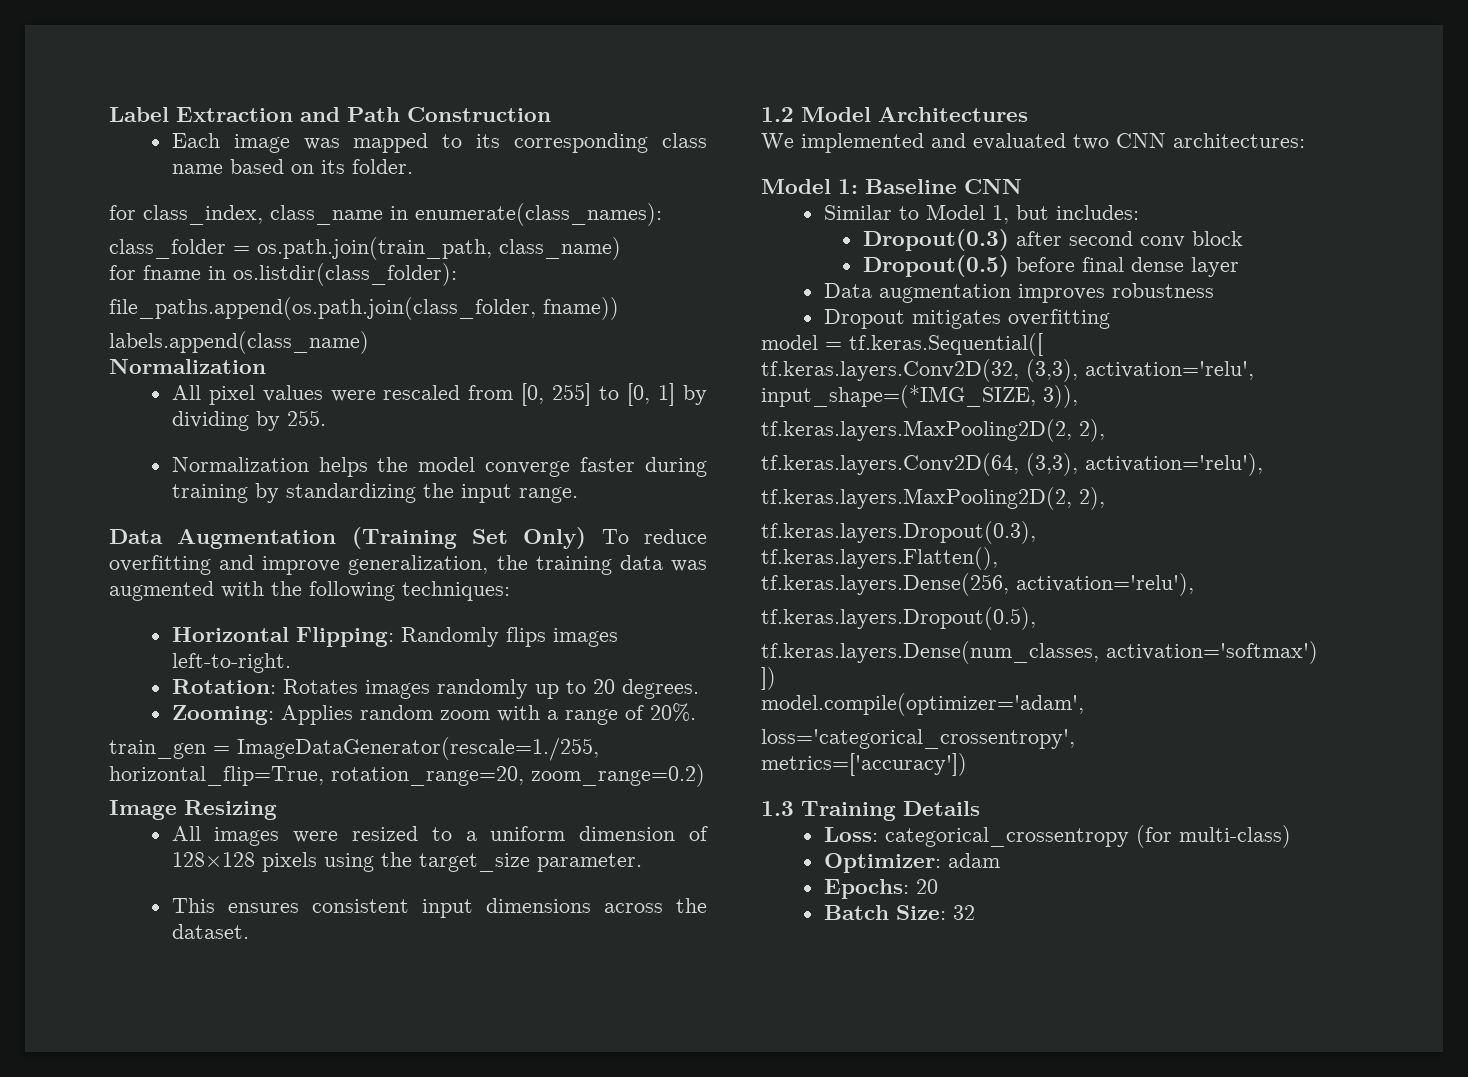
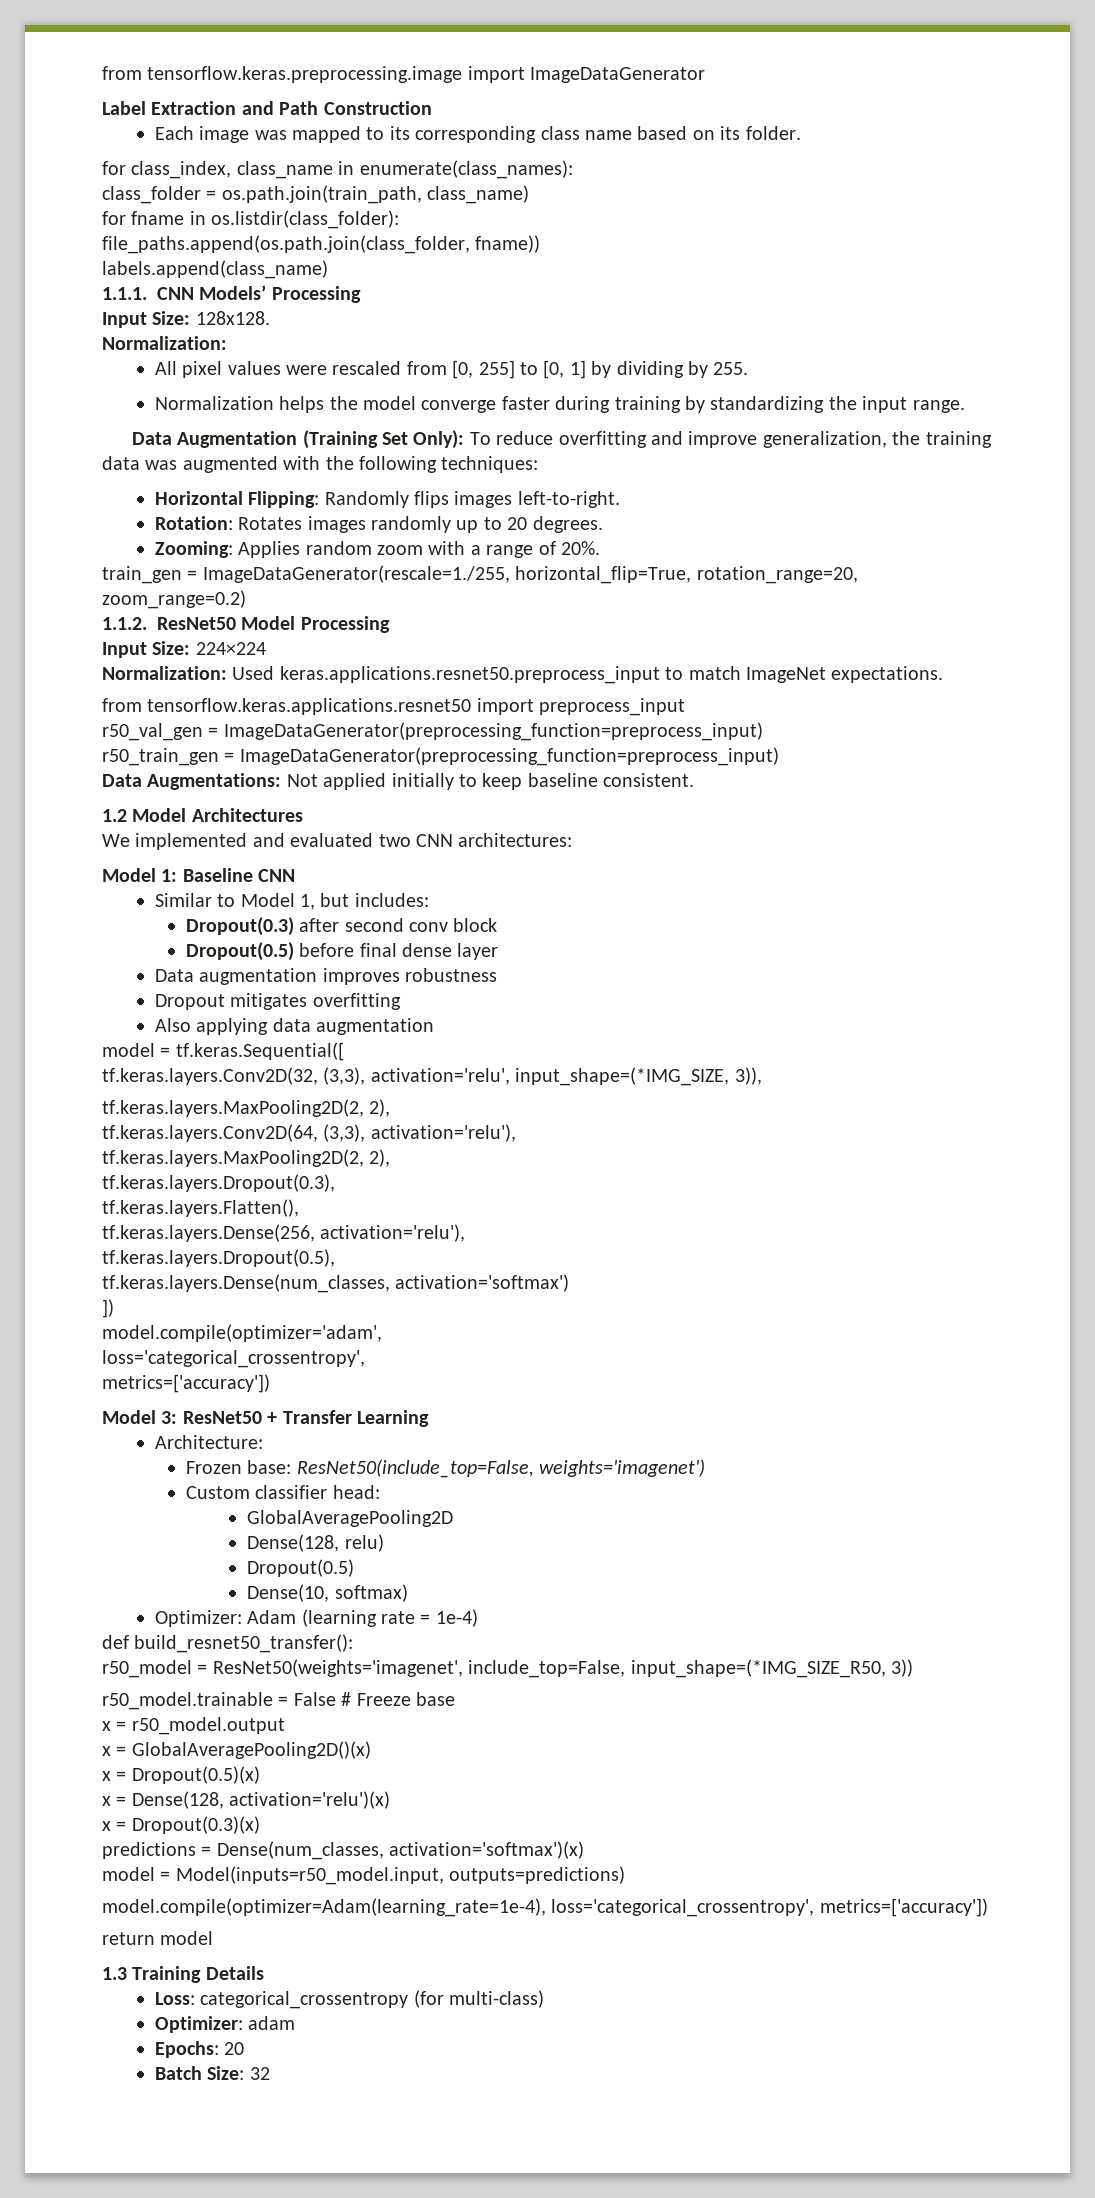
(109, 114) none -> [102,66,706,83] from tensorflow.keras.preprocessing.image import ImageDataGenerator //
[109,359,266,374] Normalization -> [102,285,361,303] [102,311,270,328] [102,336,227,350] 1.1.1. CNN Models’ Processing // Input Size: 128x128. // Normalization:
[523,527,587,549] Only) -> [413,430,465,449] Only):
[109,800,277,820] [171,826,709,846] [171,852,642,872] [171,898,707,918] [171,924,249,939] Image Resizing // All images were resized to a uniform dimension of 128×128 pixels using the target_size parameter. // This ensures consistent input dimensions across the dataset. -> [102,616,390,633] [102,641,266,658] [102,666,944,684] [102,698,686,716] [102,722,763,741] [102,747,779,766] [102,773,695,790] 1.1.2. ResNet50 Model Processing // Input Size: 224×224 // Normalization: Used keras.applications.resnet50.preprocess_input to match ImageNet expectations. // from tensorflow.keras.applications.resnet50 import preprocess_input // r50_val_gen = ImageDataGenerator(preprocessing_function=preprocess_input) // r50_train_gen = ImageDataGenerator(preprocessing_function=preprocess_input) // Data Augmentations: Not applied initially to keep baseline consistent.
(1110, 319) none -> [154,1018,435,1035] // Also applying data augmentation
(967, 764) none -> [102,1410,429,1427] [154,1435,263,1449] [185,1459,705,1478] [185,1485,380,1499] [247,1510,454,1527] [247,1534,384,1552] [247,1559,355,1577] [247,1584,408,1602] [154,1609,478,1627] [102,1634,354,1653] [102,1659,913,1678] [102,1692,455,1710] [102,1717,285,1735] [102,1741,371,1759] [102,1766,260,1784] [102,1791,391,1809] [102,1816,260,1834] [102,1841,585,1860] [102,1866,626,1885] [102,1898,988,1917] [102,1931,214,1945] // Model 3: ResNet50 + Transfer Learning // Architecture: // Frozen base: ResNet50(include_top=False, weights='imagenet') // Custom classifier head: // GlobalAveragePooling2D // Dense(128, relu) // Dropout(0.5) // Dense(10, softmax) // Optimizer: Adam (learning rate = 1e-4) // def build_resnet50_transfer(): // r50_model = ResNet50(weights='imagenet', include_top=False, input_shape=(*IMG_SIZE_R50, 3)) // r50_model.trainable = False # Freeze base // x = r50_model.output // x = GlobalAveragePooling2D()(x) // x = Dropout(0.5)(x) // x = Dense(128, activation='relu')(x) // x = Dropout(0.3)(x) // predictions = Dense(num_classes, activation='softmax')(x) // model = Model(inputs=r50_model.input, outputs=predictions) // model.compile(optimizer=Adam(learning_rate=1e-4), loss='categorical_crossentropy', metrics=['accuracy']) // return model

